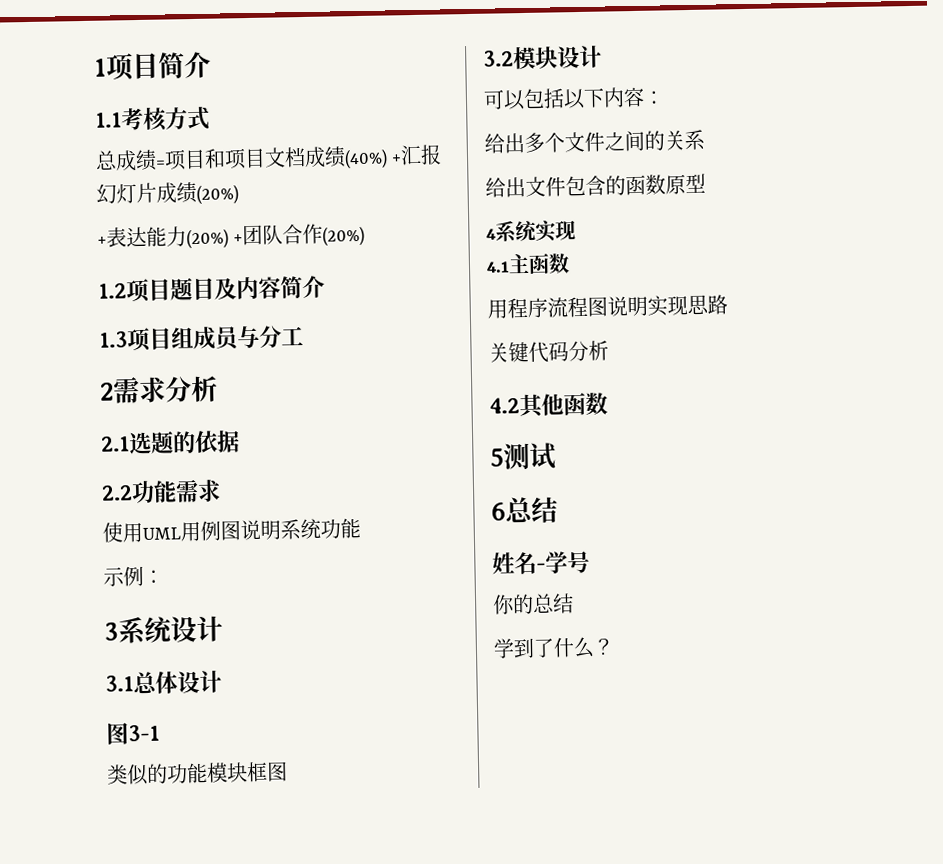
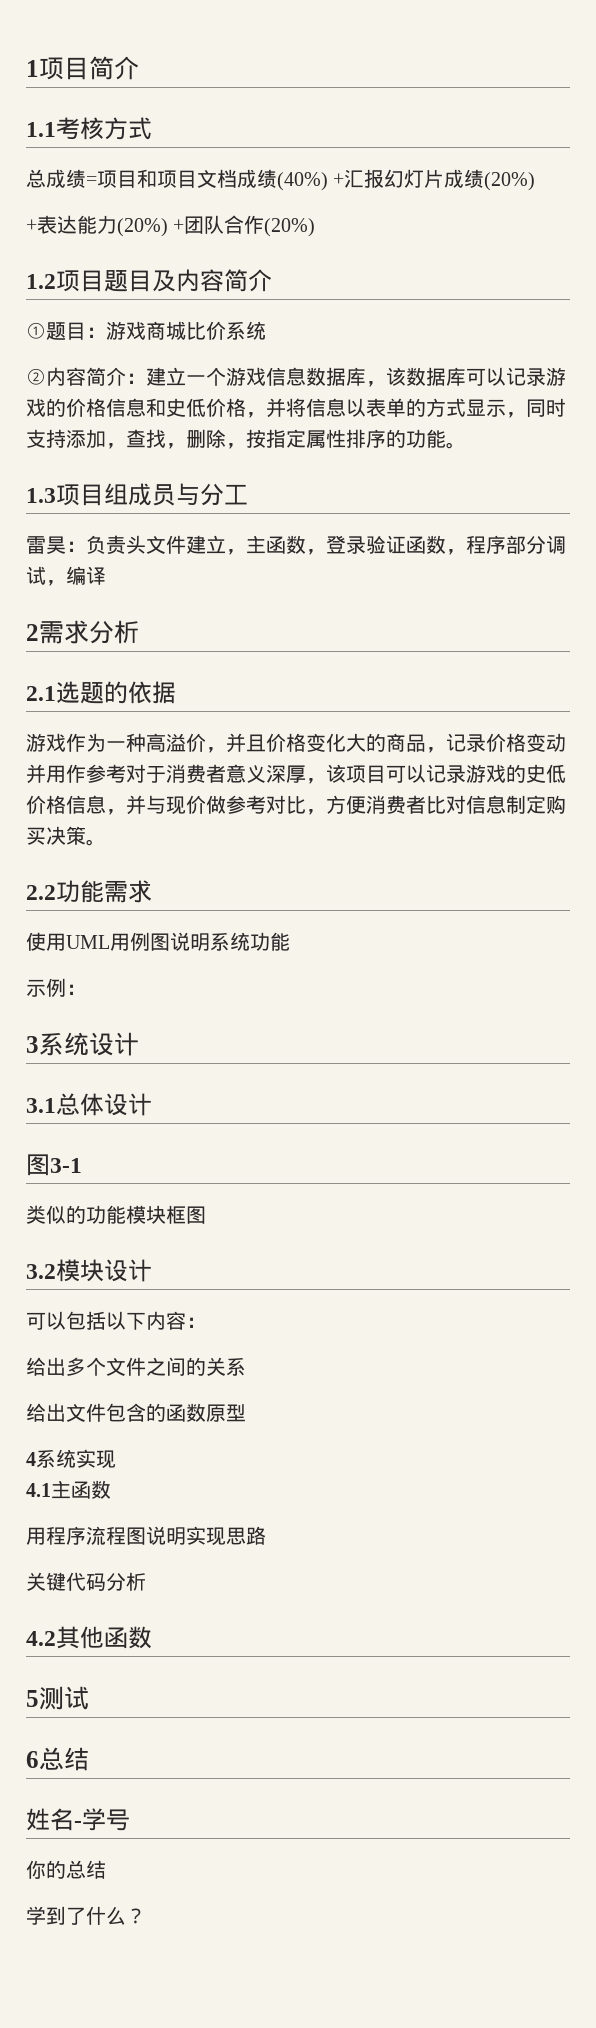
(325, 287) none -> [26,321,266,340] [26,367,566,387] [26,398,566,418] [26,429,466,449] // ①题目：游戏商城比价系统 // ②内容简介：建立一个游戏信息数据库，该数据库可以记录游戏的价格信息和史低价格，并将信息以表单的方式显示，同时支持添加，查找，删除，按指定属性排序的功能。
(304, 336) none -> [26,535,566,555] [26,566,106,586] // 雷昊：负责头文件建立，主函数，登录验证函数，程序部分调试，编译
(240, 441) none -> [26,733,566,753] [26,764,566,784] [26,795,566,815] [26,826,106,846] // 游戏作为一种高溢价，并且价格变化大的商品，记录价格变动并用作参考对于消费者意义深厚，该项目可以记录游戏的史低价格信息，并与现价做参考对比，方便消费者比对信息制定购买决策。

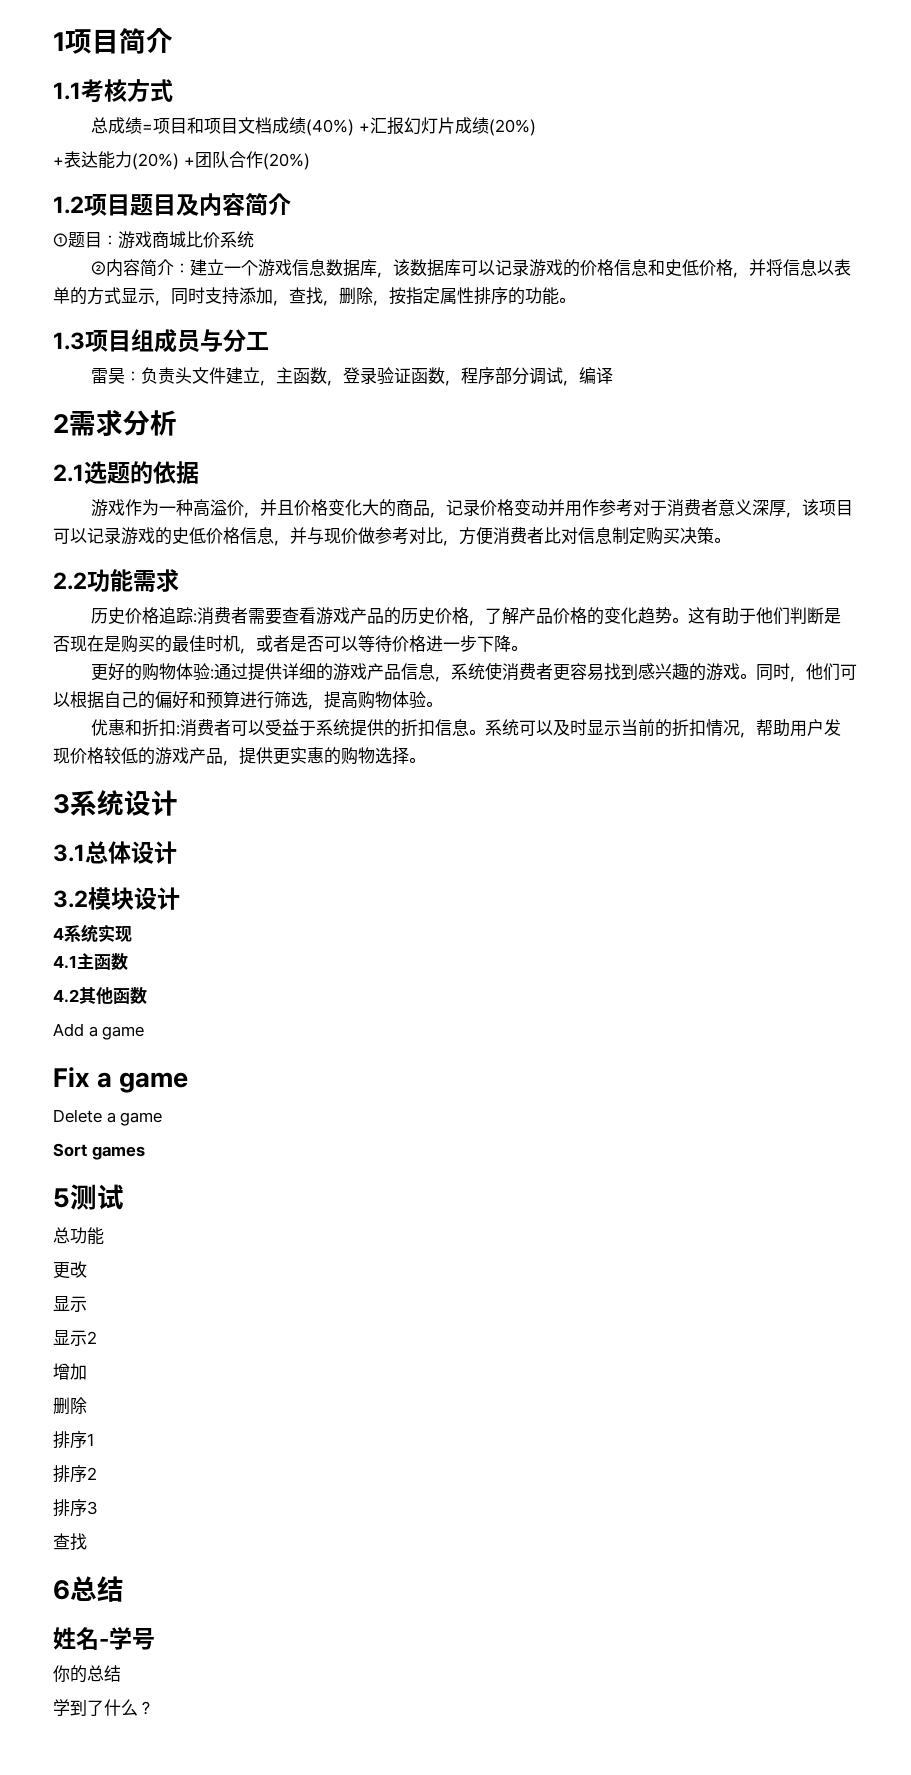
[26,932,290,951] [26,978,86,997] 使用UML用例图说明系统功能 // 示例： -> [91,607,842,626] [53,635,527,654] [91,662,858,682] [53,691,442,710] [91,719,842,738] [53,747,425,766] 历史价格追踪:消费者需要查看游戏产品的历史价格，了解产品价格的变化趋势。这有助于他们判断是否现在是购买的最佳时机，或者是否可以等待价格进一步下降。 // 更好的购物体验:通过提供详细的游戏产品信息，系统使消费者更容易找到感兴趣的游戏。同时，他们可以根据自己的偏好和预算进行筛选，提高购物体验。 // 优惠和折扣:消费者可以受益于系统提供的折扣信息。系统可以及时显示当前的折扣情况，帮助用户发现价格较低的游戏产品，提供更实惠的购物选择。
[26,1154,82,1176] [26,1205,206,1224] [26,1259,152,1282] [26,1311,206,1330] [26,1357,246,1376] [26,1403,246,1422] 图3-1 // 类似的功能模块框图 // 3.2模块设计 // 可以包括以下内容： // 给出多个文件之间的关系 // 给出文件包含的函数原型 -> [53,887,180,910] 3.2模块设计
[26,1526,266,1546] [26,1572,146,1591] [26,1626,152,1649] [26,1686,89,1710] 用程序流程图说明实现思路 // 关键代码分析 // 4.2其他函数 // 5测试 -> [53,987,147,1005] [53,1023,145,1040] [53,1067,189,1093] [53,1109,163,1126] [53,1143,145,1160] [53,1184,124,1210] [53,1227,104,1245] [53,1261,87,1279] [53,1296,87,1312] [53,1330,97,1346] [53,1363,87,1380] [53,1397,87,1415] [53,1431,94,1449] [53,1465,97,1483] [53,1499,98,1517] [53,1533,87,1550] 4.2其他函数 // Add a game // Fix a game // Delete a game // Sort games // 5测试 // 总功能 // 更改 // 显示 // 显示2 // 增加 // 删除 // 排序1 // 排序2 // 排序3 // 查找

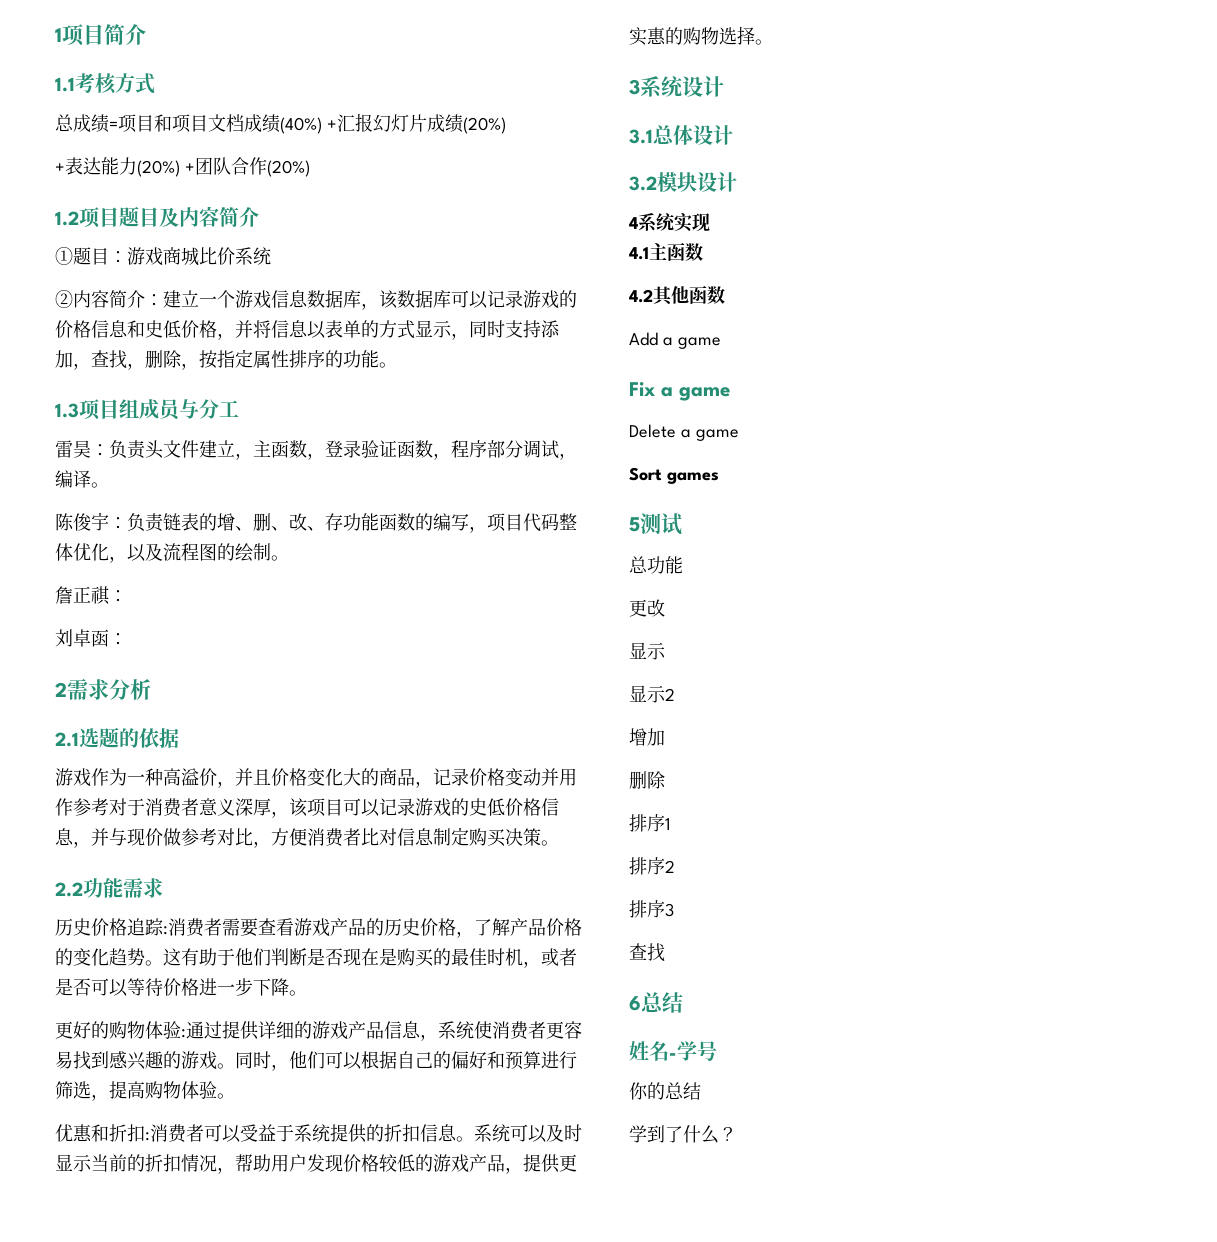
(614, 375) none -> [91,482,109,488] [55,512,577,533] [55,543,289,563] [55,586,127,605] [55,629,127,647] 。 // 陈俊宇：负责链表的增、删、改、存功能函数的编写，项目代码整体优化，以及流程图的绘制。 // 詹正祺： // 刘卓函：

